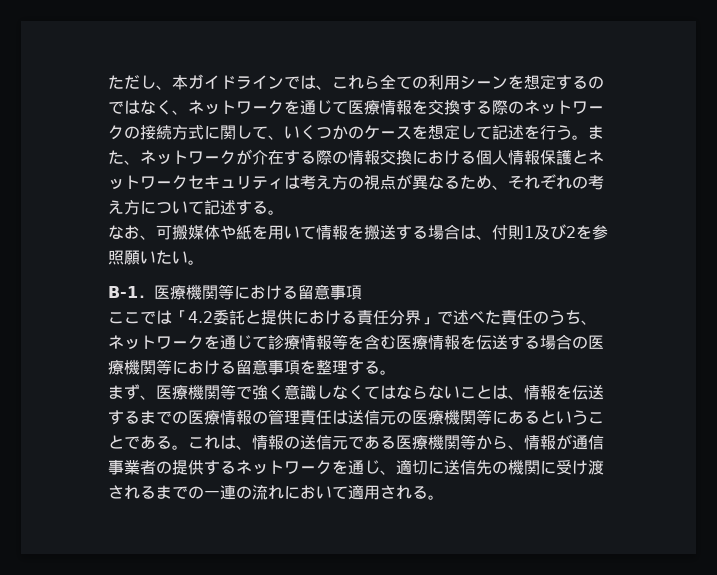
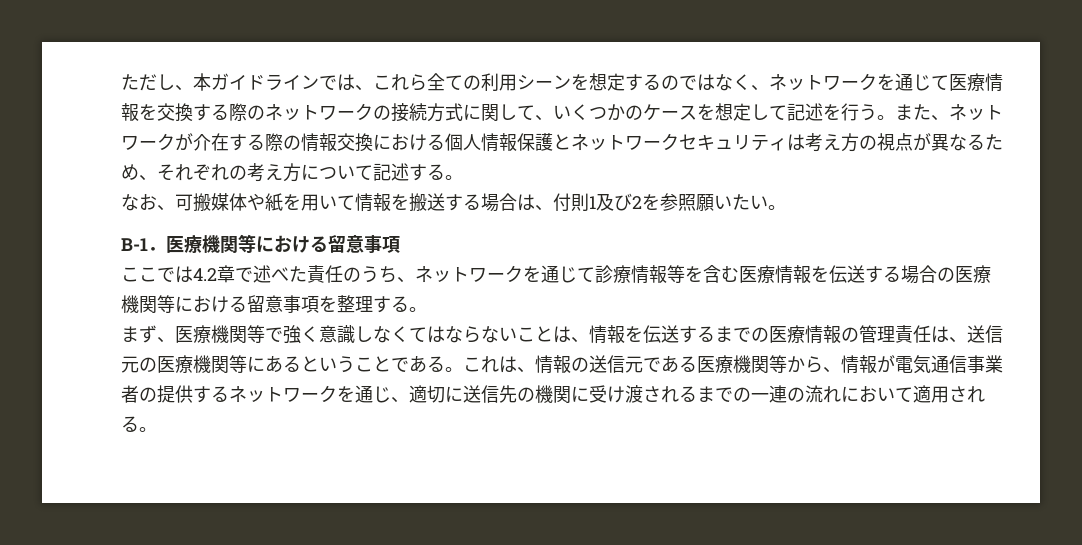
[172,310,437,325] 「4.2委託と提供における責任分界」 -> [193,265,235,283] 4.2章
(348, 417) none -> [949,337,967,343] 、
(572, 442) none -> [895,355,931,374] 電気

